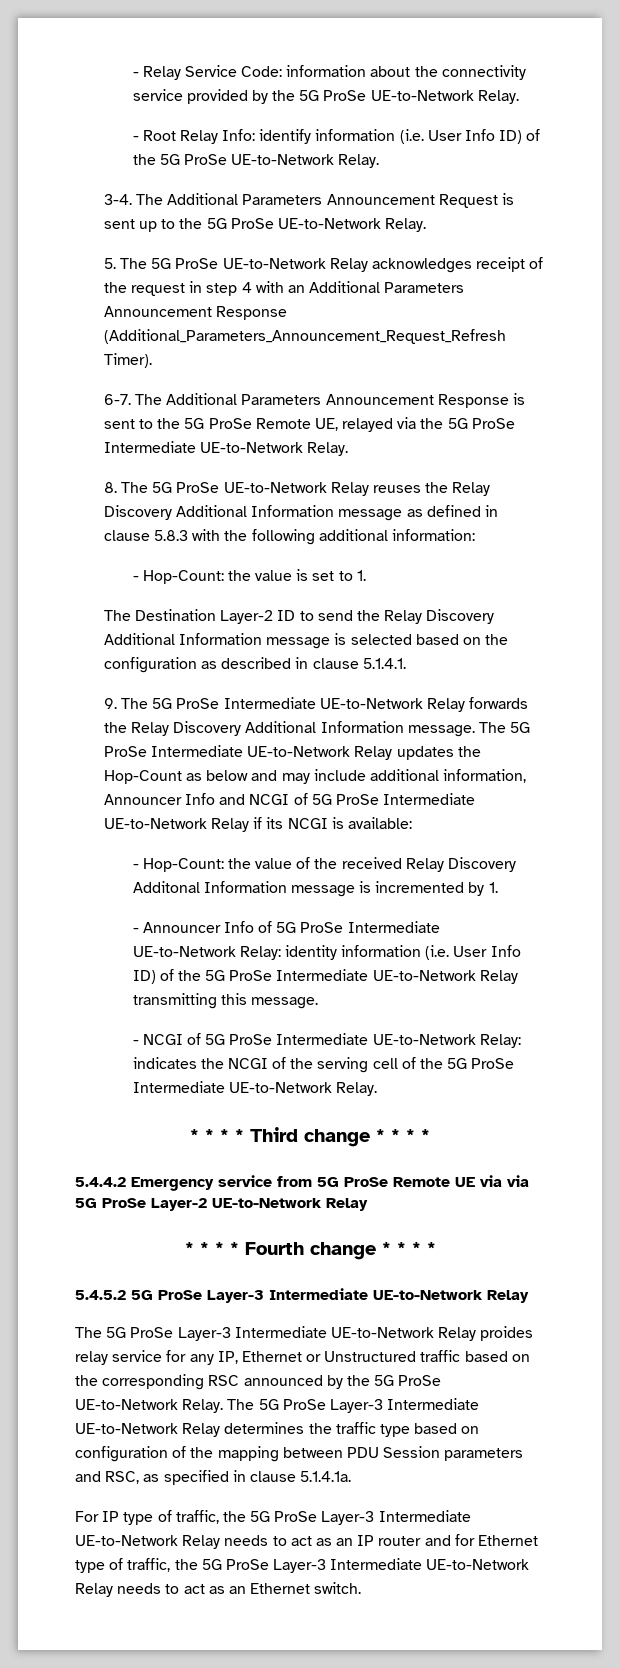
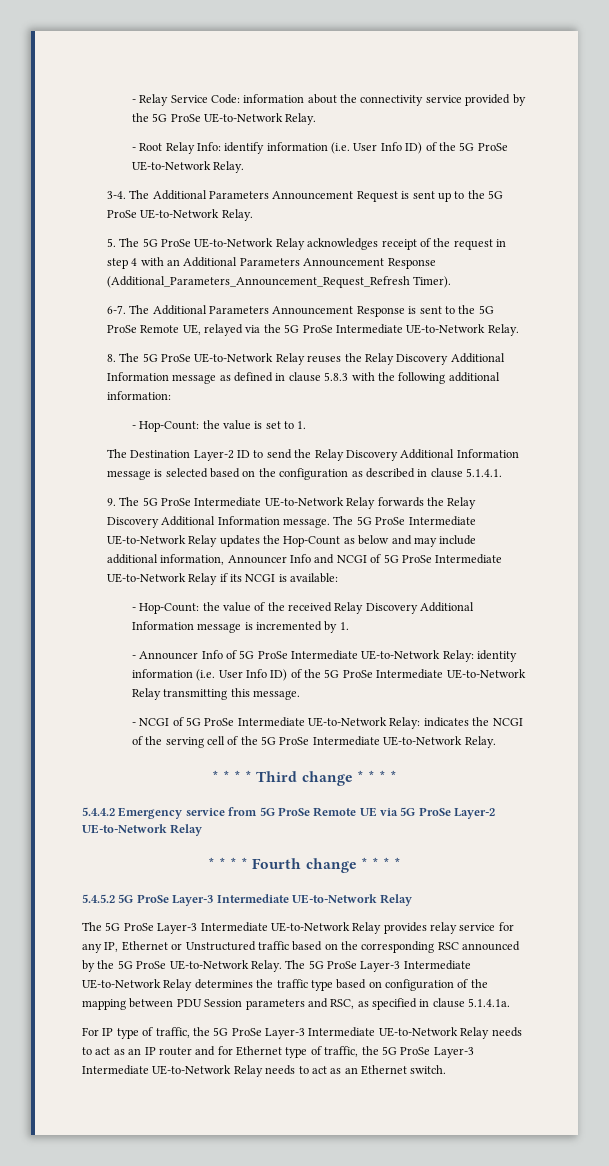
[132,881,200,893] Additonal -> [420,602,475,612] Additional
[507,1175,529,1187] via -> (398, 812) none
[480,1326,534,1341] proides -> [383,922,427,934] provides

